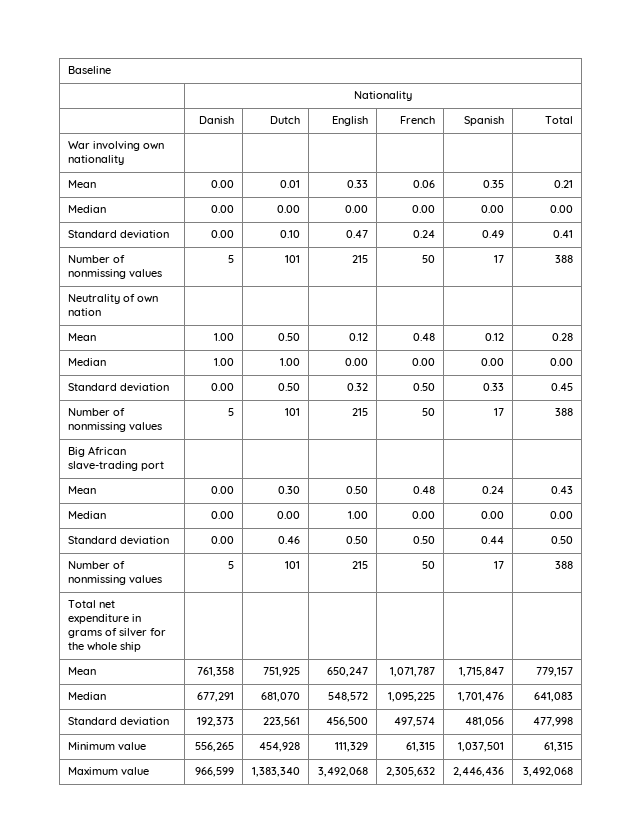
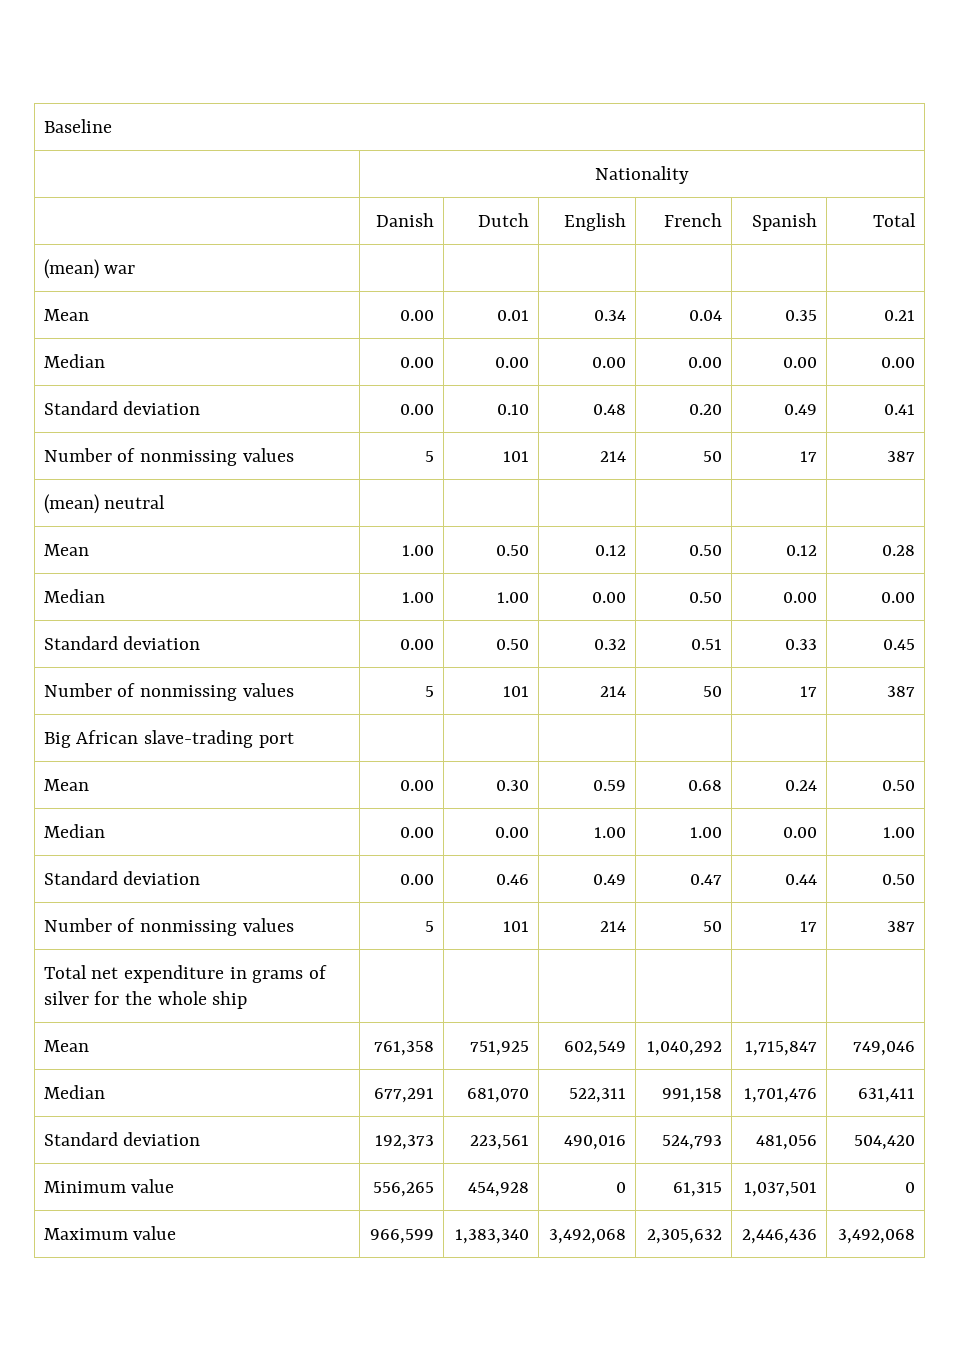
[67,141,164,151] [67,155,124,165] War involving own nationality -> [43,259,136,279] (mean) war
[347,180,369,188] [413,180,436,188] 0.33 | 0.06 -> [594,310,627,321] [689,310,723,321] 0.34 | 0.04
[346,230,369,238] [413,230,436,238] 0.47 | 0.24 -> [593,404,627,415] [689,404,723,415] 0.48 | 0.20
[352,255,369,263] [422,255,436,263] [494,255,505,263] [555,255,574,263] [67,294,158,304] [67,308,101,316] 215 | 50 | 17 | 388 // Neutrality of own nation -> [600,451,627,462] [703,451,723,462] [800,451,818,462] [887,451,916,462] [43,494,166,514] 214 | 50 | 17 | 387 // (mean) neutral
[413,333,436,341] 0.48 -> [689,545,723,556] 0.50
[412,358,436,366] 0.00 -> [689,592,723,603] 0.50
[413,383,436,391] 0.50 -> [691,639,723,650] 0.51
[352,408,369,416] [422,408,436,416] [494,408,505,416] [555,408,574,416] 215 | 50 | 17 | 388 -> [600,686,627,697] [703,686,723,697] [800,686,818,697] [887,686,916,697] 214 | 50 | 17 | 387
[346,486,369,494] [413,486,436,494] [482,486,505,494] [551,486,574,494] 0.50 | 0.48 | 0.24 | 0.43 -> [593,780,627,791] [688,780,723,791] [785,780,818,791] [882,780,916,791] 0.59 | 0.68 | 0.24 | 0.50
[412,511,436,519] [481,511,505,519] [550,511,574,519] 0.00 | 0.00 | 0.00 -> [690,827,723,838] [783,827,818,838] [883,827,916,838] 1.00 | 0.00 | 1.00
[346,536,369,544] [413,536,436,544] 0.50 | 0.50 -> [593,874,627,885] [690,874,723,885] 0.49 | 0.47
[352,561,369,569] [422,561,436,569] [494,561,505,569] [555,561,574,569] 215 | 50 | 17 | 388 -> [600,921,627,932] [703,921,723,932] [800,921,818,932] [887,921,916,932] 214 | 50 | 17 | 387
[327,667,369,677] [390,667,436,677] 650,247 | 1,071,787 -> [564,1041,627,1056] [647,1041,723,1056] 602,549 | 1,040,292
[536,667,574,677] 779,157 -> [853,1041,916,1056] 749,046
[328,692,369,702] [388,692,436,702] 548,572 | 1,095,225 -> [569,1088,627,1103] [662,1088,723,1103] 522,311 | 991,158
[534,692,574,702] 641,083 -> [858,1088,916,1103] 631,411
[326,717,369,727] [394,717,436,727] 456,500 | 497,574 -> [564,1135,627,1150] [662,1135,723,1150] 490,016 | 524,793
[533,717,574,727] 477,998 -> [854,1135,916,1150] 504,420
[335,742,369,752] 111,329 -> [616,1182,627,1193] 0
[544,742,574,752] 61,315 -> [905,1182,916,1193] 0

